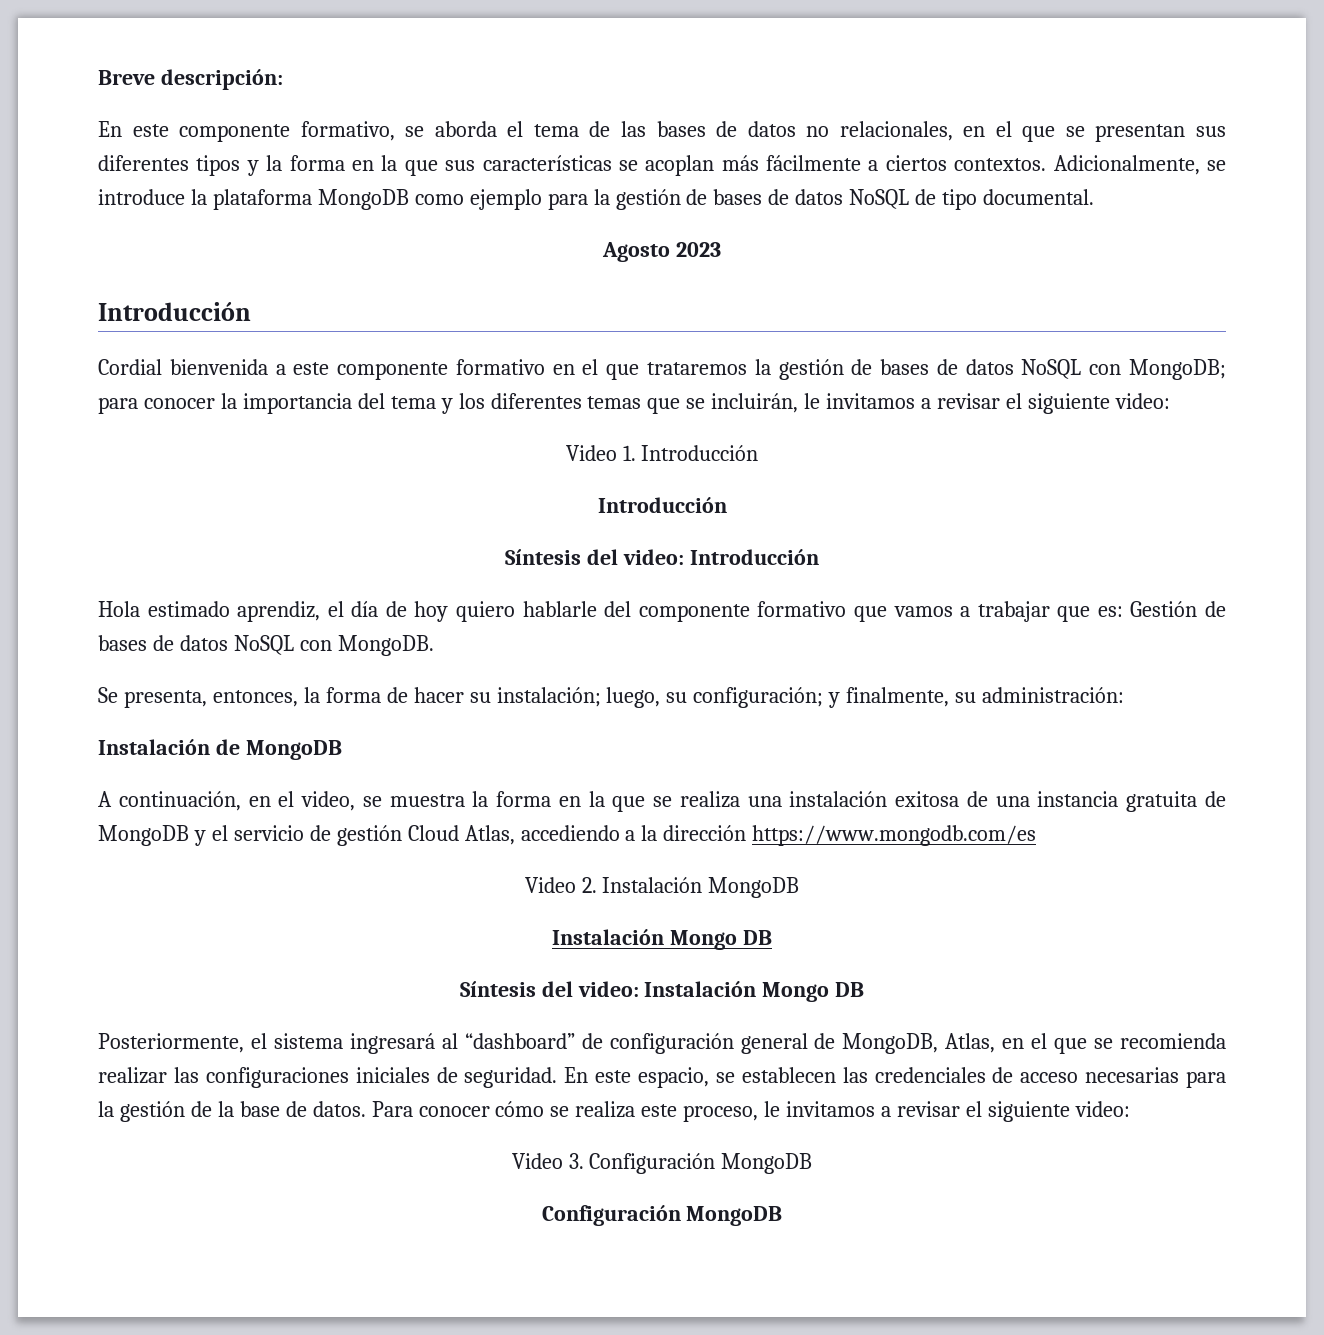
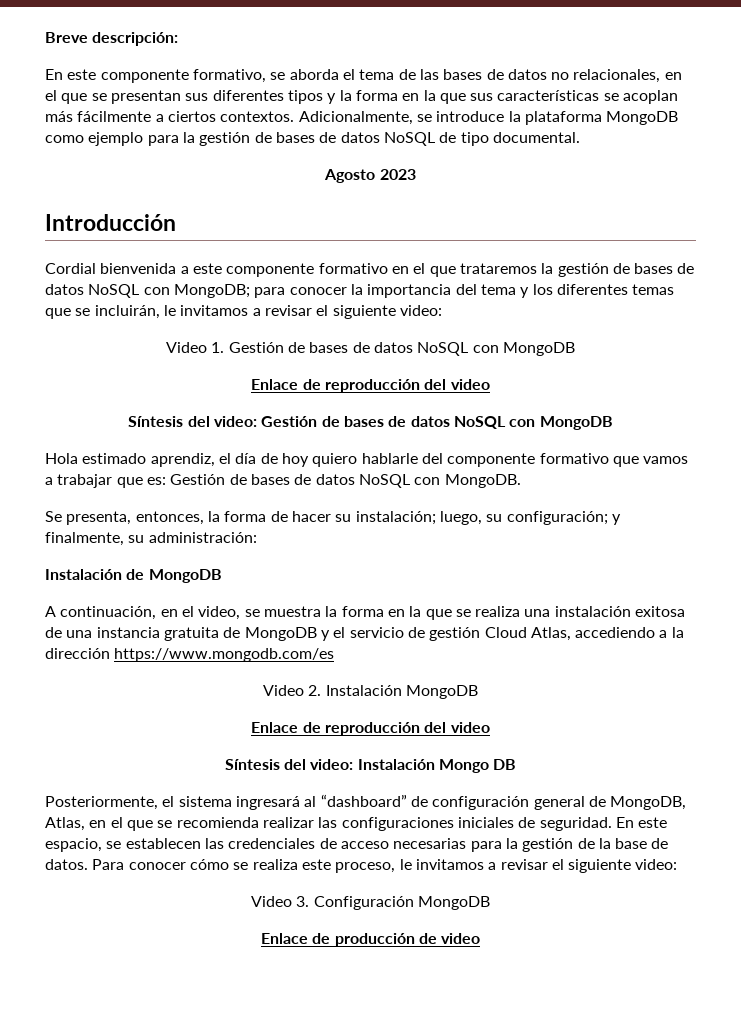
[641,445,759,461] [597,497,727,513] [505,549,819,565] Introducción // Introducción // Síntesis del video: Introducción -> [228,342,575,356] [251,379,490,393] [128,416,613,430] Gestión de bases de datos NoSQL con MongoDB // Enlace de reproducción del video // Síntesis del video: Gestión de bases de datos NoSQL con MongoDB
[552,929,772,950] Instalación Mongo DB -> [251,722,490,736] Enlace de reproducción del video
[541,1205,783,1226] Configuración MongoDB -> [260,933,481,947] Enlace de producción de video

